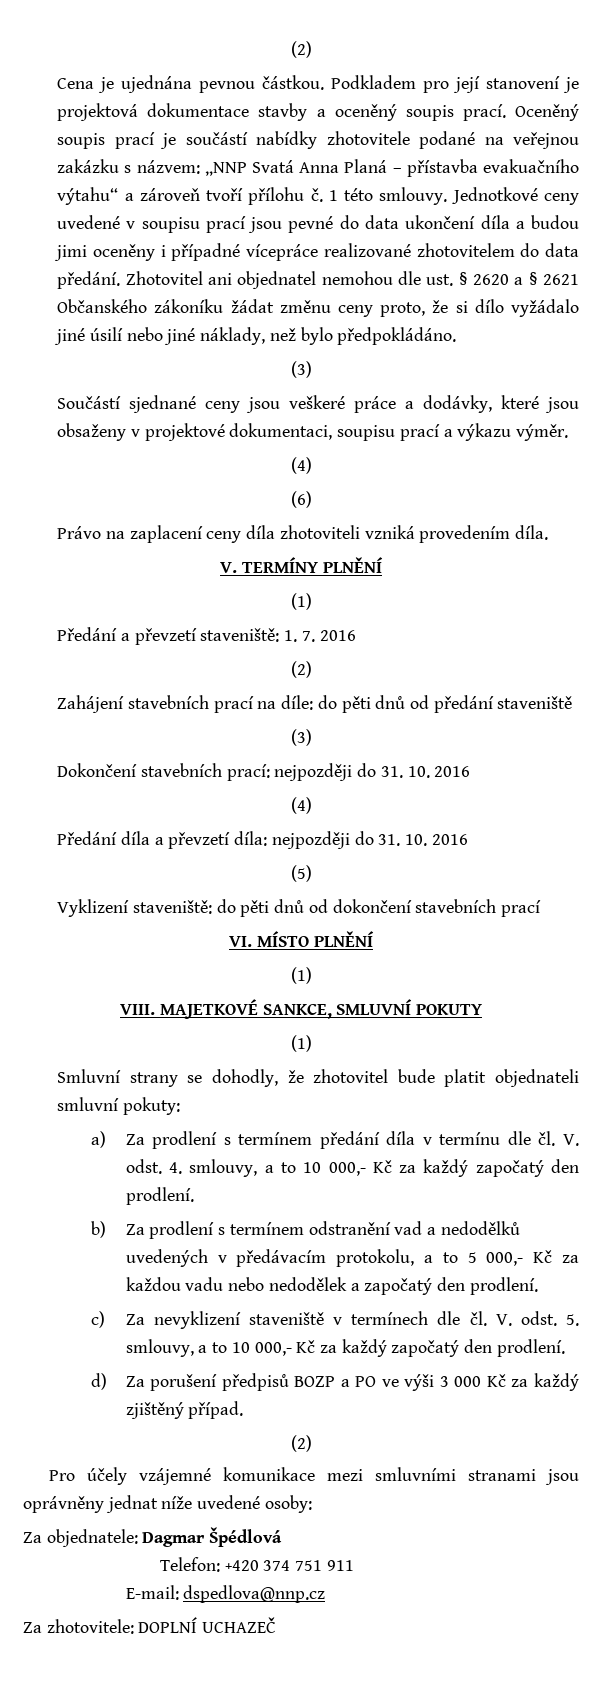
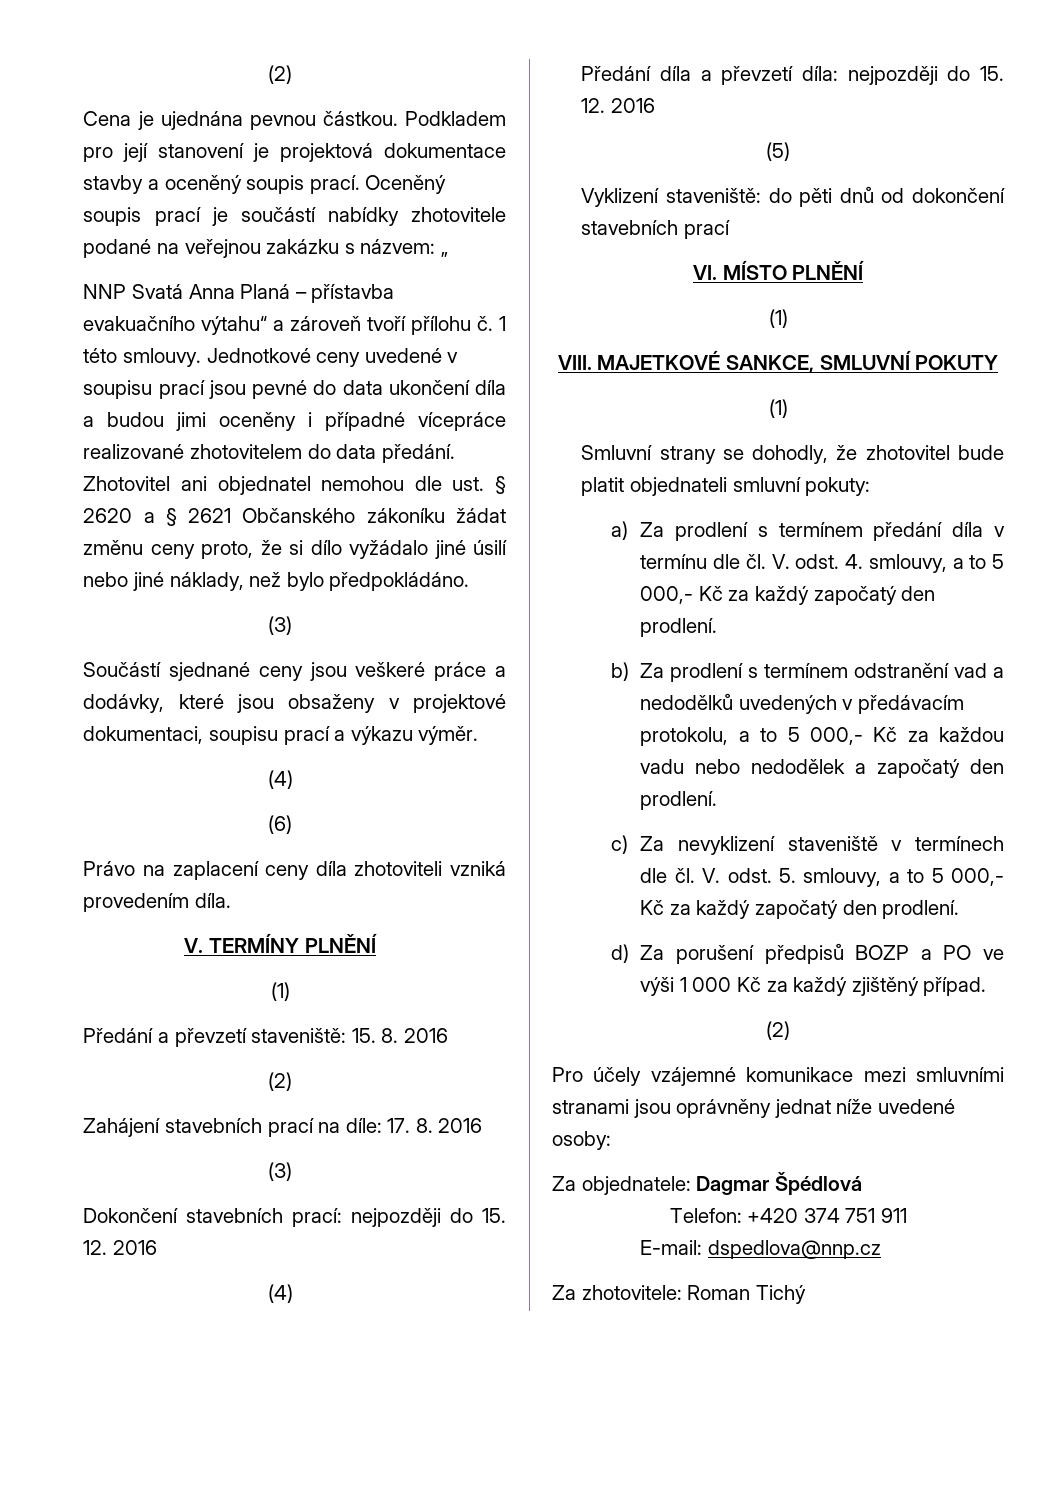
[204,162,247,176] „NNP -> [440,252,448,257] [83,284,127,299] „ // NNP
[284,630,315,642] 1. 7. -> [351,1028,399,1043] 15. 8.
[317,695,573,713] do pěti dnů od předání staveniště -> [387,1118,483,1133] 17. 8. 2016
[380,766,430,778] 31. 10. -> [481,1208,506,1223] [83,1240,108,1255] 15. 12.
[378,834,428,846] 31. 10. -> [980,66,1004,81] [581,98,606,113] 15. 12.
[303,1162,322,1173] 10 -> [992,554,1004,569] 5
[231,1342,250,1353] 10 -> [931,868,944,883] 5
[439,1376,449,1387] 3 -> [679,977,687,992] 1
[138,1617,277,1633] DOPLNÍ UCHAZEČ -> [687,1285,806,1304] Roman Tichý

